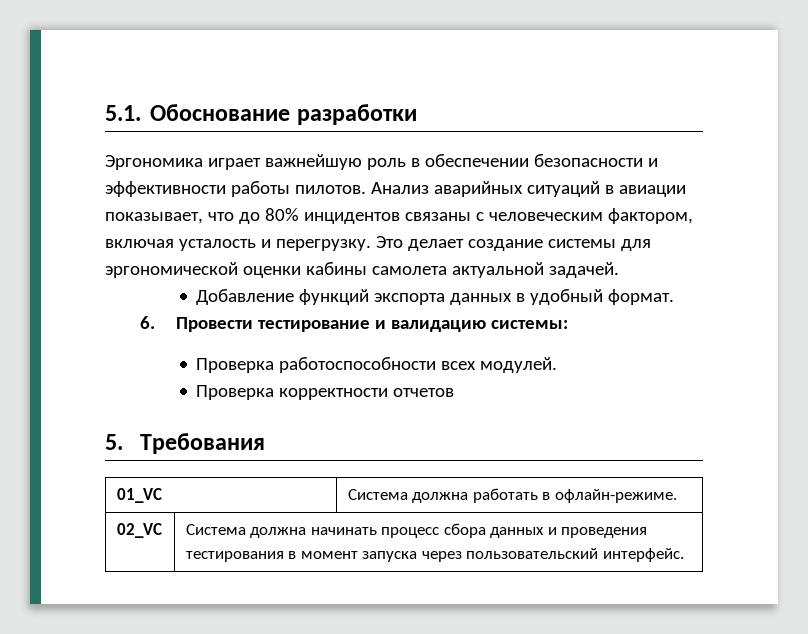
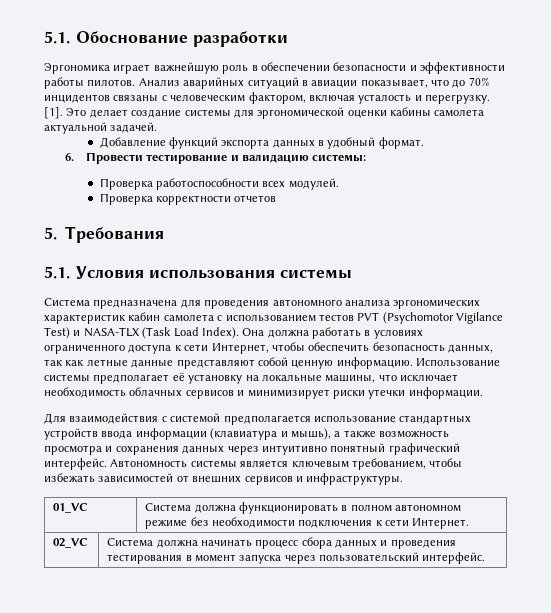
[264,208,299,221] 80% -> [468,77,490,86] 70%
(371, 245) none -> [44,107,63,119] [1].
[116,488,162,503] [347,488,677,503] // 01_VC | Система должна работать в офлайн-режиме. -> [44,266,352,279] [44,298,481,309] [44,312,503,324] [44,327,423,339] [44,342,493,354] [44,357,500,369] [44,372,458,384] [44,387,483,399] [44,413,472,425] [44,428,449,440] [44,443,460,455] [44,458,463,470] [44,473,404,485] [53,503,89,513] [145,502,462,514] [145,517,470,529] // 5.1. Условия использования системы // Система предназначена для проведения автономного анализа эргономических характеристик кабин самолета с использованием тестов PVT (Psychomotor Vigilance Test) и NASA-TLX (Task Load Index). Она должна работать в условиях ограниченного доступа к сети Интернет, чтобы обеспечить безопасность данных, так как летные данные представляют собой ценную информацию. Использование системы предполагает её установку на локальные машины, что исключает необходимость облачных сервисов и минимизирует риски утечки информации. // Для взаимодействия с системой предполагается использование стандартных устройств ввода информации (клавиатура и мышь), а также возможность просмотра и сохранения данных через интуитивно понятный графический интерфейс. Автономность системы является ключевым требованием, чтобы избежать зависимостей от внешних сервисов и инфраструктуры. // 01_VC | Система должна функционировать в полном автономном режиме без необходимости подключения к сети Интернет.

